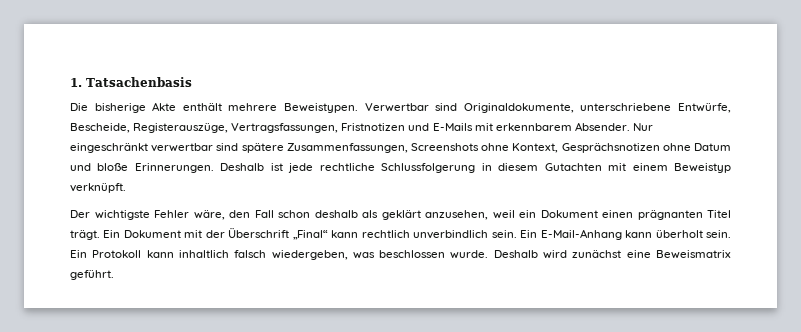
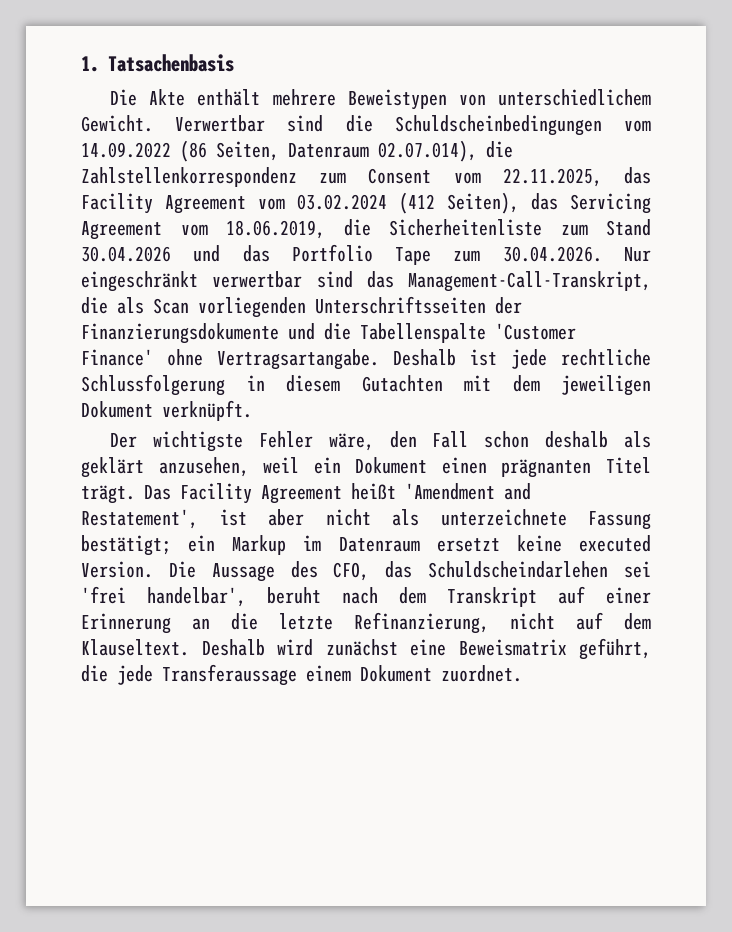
[94,103,146,113] bisherige -> (138, 97) none
[284,103,731,113] [70,122,653,133] [70,143,731,153] [70,163,214,173] Beweistypen. Verwertbar sind Originaldokumente, unterschriebene Entwürfe, Bescheide, Registerauszüge, Vertragsfassungen, Fristnotizen und E-Mails mit erkennbarem Absender. Nur eingeschränkt verwertbar sind spätere Zusammenfassungen, Screenshots ohne Kontext, Gesprächsnotizen ohne Datum und bloße Erinnerungen. -> [347,89,651,110] [81,115,651,136] [81,140,513,162] [81,167,651,187] [81,192,651,214] [81,219,651,240] [81,244,651,265] [81,271,651,292] [81,296,522,318] [81,323,576,344] [81,349,379,370] Beweistypen von unterschiedlichem Gewicht. Verwertbar sind die Schuldscheinbedingungen vom 14.09.2022 (86 Seiten, Datenraum 02.07.014), die Zahlstellenkorrespondenz zum Consent vom 22.11.2025, das Facility Agreement vom 03.02.2024 (412 Seiten), das Servicing Agreement vom 18.06.2019, die Sicherheitenliste zum Stand 30.04.2026 und das Portfolio Tape zum 30.04.2026. Nur eingeschränkt verwertbar sind das Management-Call-Transkript, die als Scan vorliegenden Unterschriftsseiten der Finanzierungsdokumente und die Tabellenspalte 'Customer Finance' ohne Vertragsartangabe.
[632,163,731,173] einem Beweistyp -> [512,375,651,396] [81,401,153,418] dem jeweiligen Dokument
[103,227,731,240] [70,250,489,260] Ein Dokument mit der Überschrift „Final“ kann rechtlich unverbindlich sein. Ein E-Mail-Anhang kann überholt sein. Ein Protokoll kann inhaltlich falsch wiedergeben, was beschlossen wurde. -> [144,483,531,504] [81,509,651,530] [81,535,651,556] [81,561,651,582] [81,586,651,607] [81,612,651,634] [81,639,189,656] Das Facility Agreement heißt 'Amendment and Restatement', ist aber nicht als unterzeichnete Fassung bestätigt; ein Markup im Datenraum ersetzt keine executed Version. Die Aussage des CFO, das Schuldscheindarlehen sei 'frei handelbar', beruht nach dem Transkript auf einer Erinnerung an die letzte Refinanzierung, nicht auf dem Klauseltext.
[70,270,114,280] geführt. -> [579,638,651,660] [81,664,522,686] geführt, die jede Transferaussage einem Dokument zuordnet.

